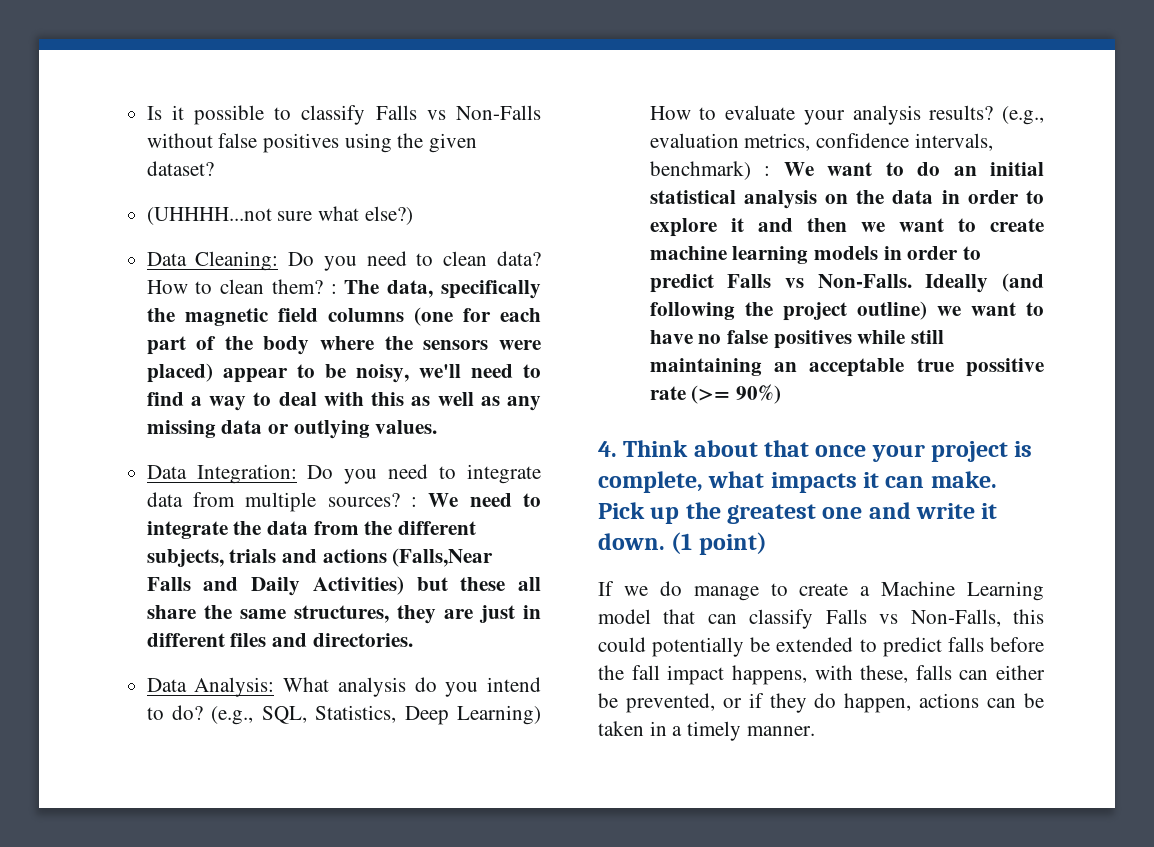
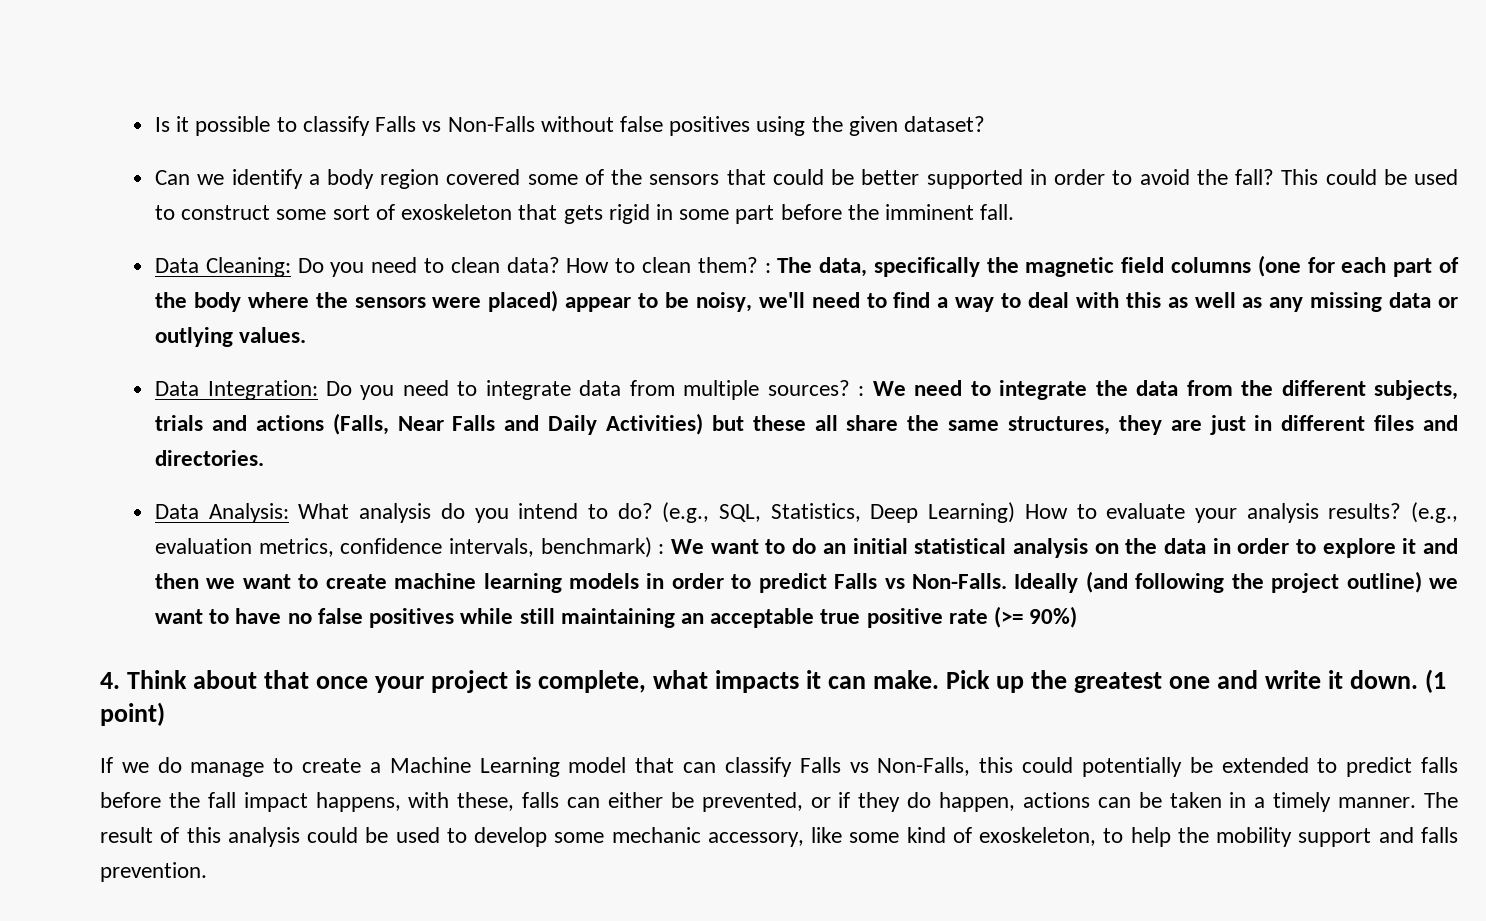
[146,206,413,225] (UHHHH...not sure what else?) -> [155,169,1459,189] [155,204,1015,224] Can we identify a body region covered some of the sensors that could be better supported in order to avoid the fall? This could be used to construct some sort of exoskeleton that gets rigid in some part before the imminent fall.
[392,548,494,567] (Falls,Near -> [332,413,444,435] (Falls, Near
[965,358,1044,377] possitive -> [866,608,943,628] positive
(815, 731) none -> [1424,792,1459,808] [100,827,1459,847] [100,862,207,882] The result of this analysis could be used to develop some mechanic accessory, like some kind of exoskeleton, to help the mobility support and falls prevention.

